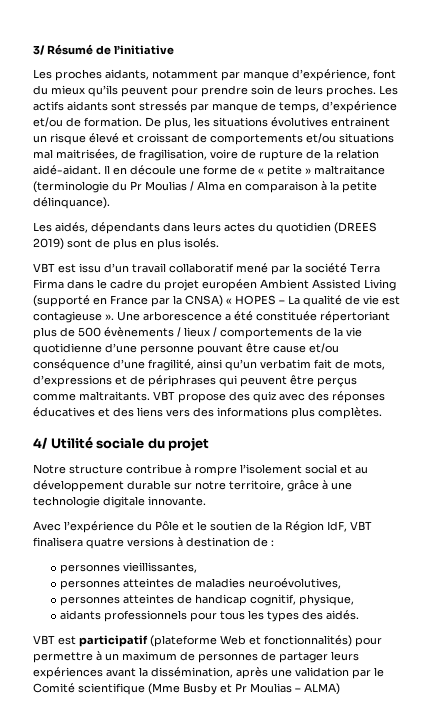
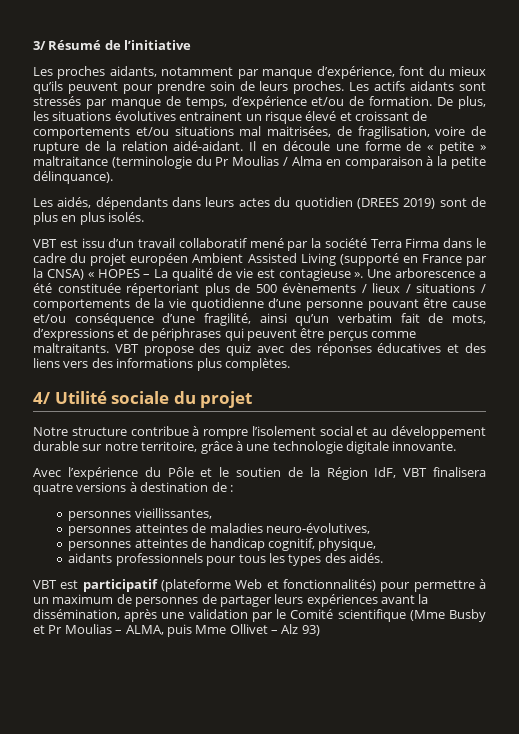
(217, 332) none -> [416,283,487,293] situations /
[248,578,342,589] neuroévolutives, -> [265,523,370,534] neuro-évolutives,
[304,683,340,695] ALMA) -> [125,624,320,637] ALMA, puis Mme Ollivet – Alz 93)

